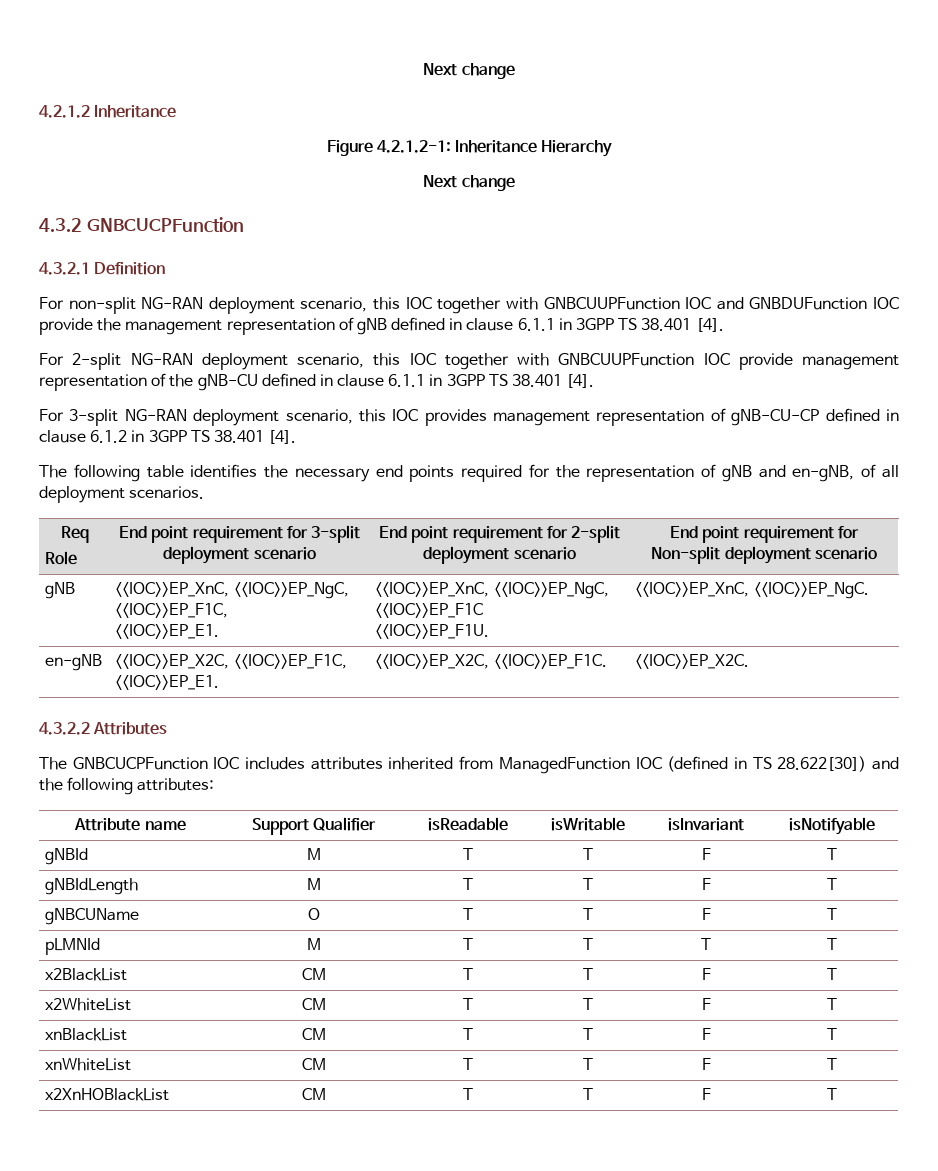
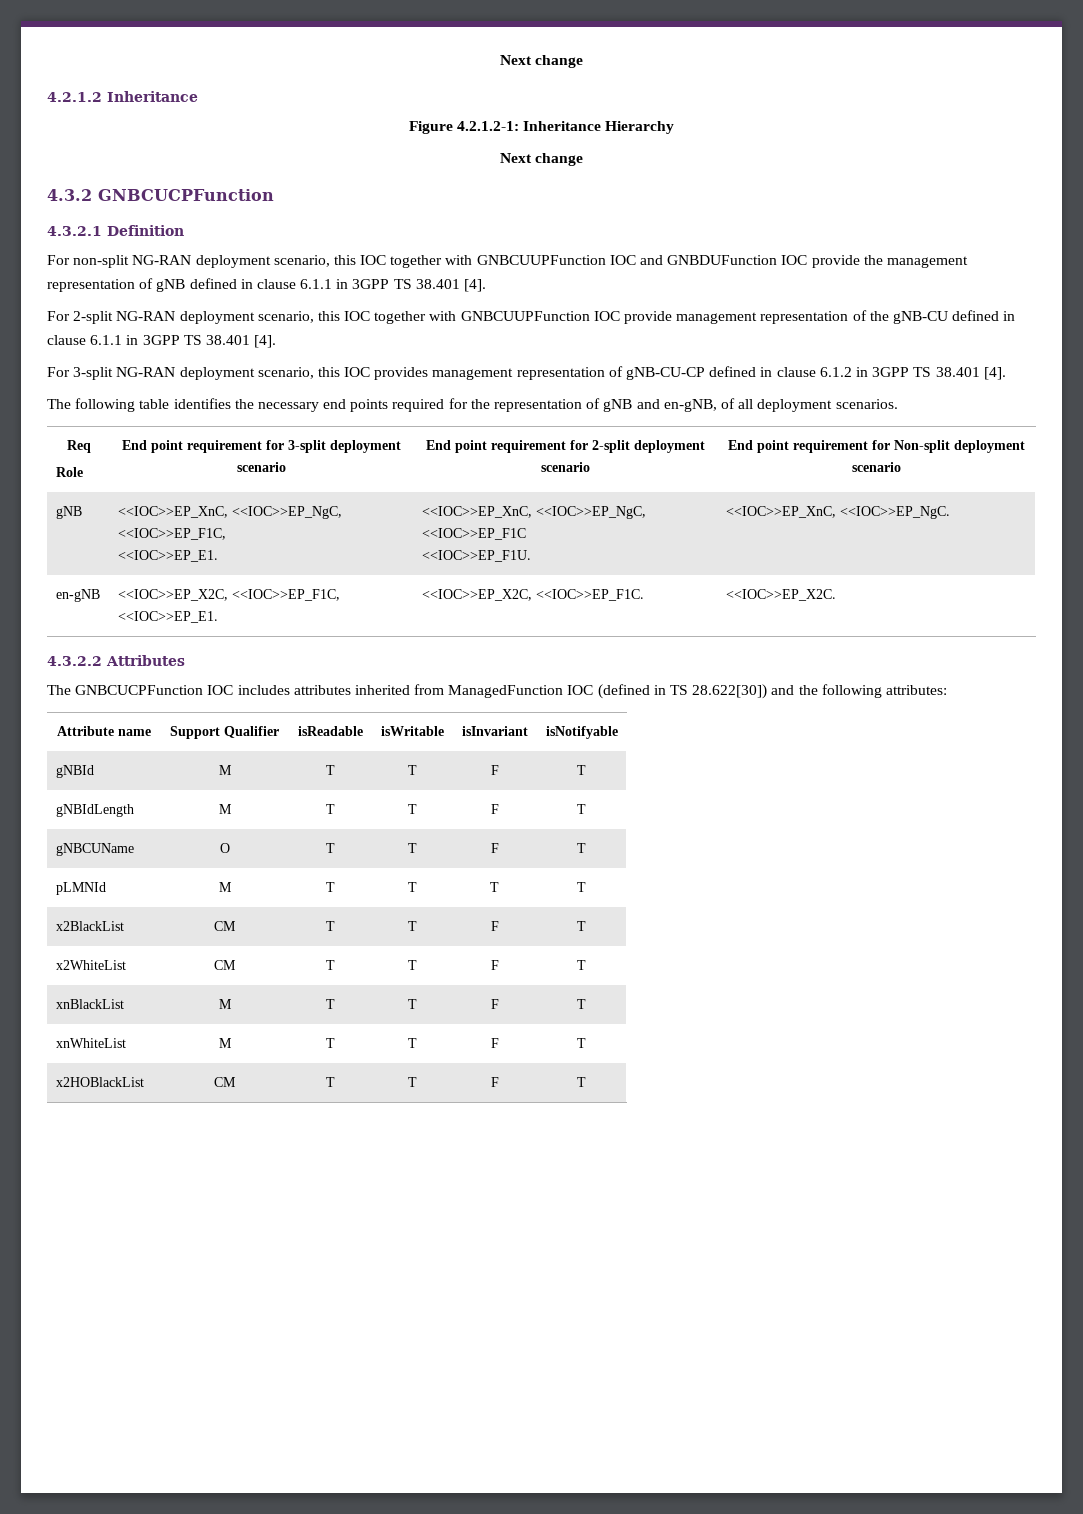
[301,1028,326,1040] CM -> [218,999,232,1009] M
[301,1058,326,1070] [462,1058,473,1070] [583,1058,593,1070] [701,1058,711,1070] [826,1058,837,1070] [45,1088,170,1101] CM | T | T | F | T // x2XnHOBlackList -> [218,1038,232,1048] [325,1038,335,1048] [407,1038,417,1048] [490,1038,499,1048] [577,1038,586,1048] [55,1077,144,1087] M | T | T | F | T // x2HOBlackList

